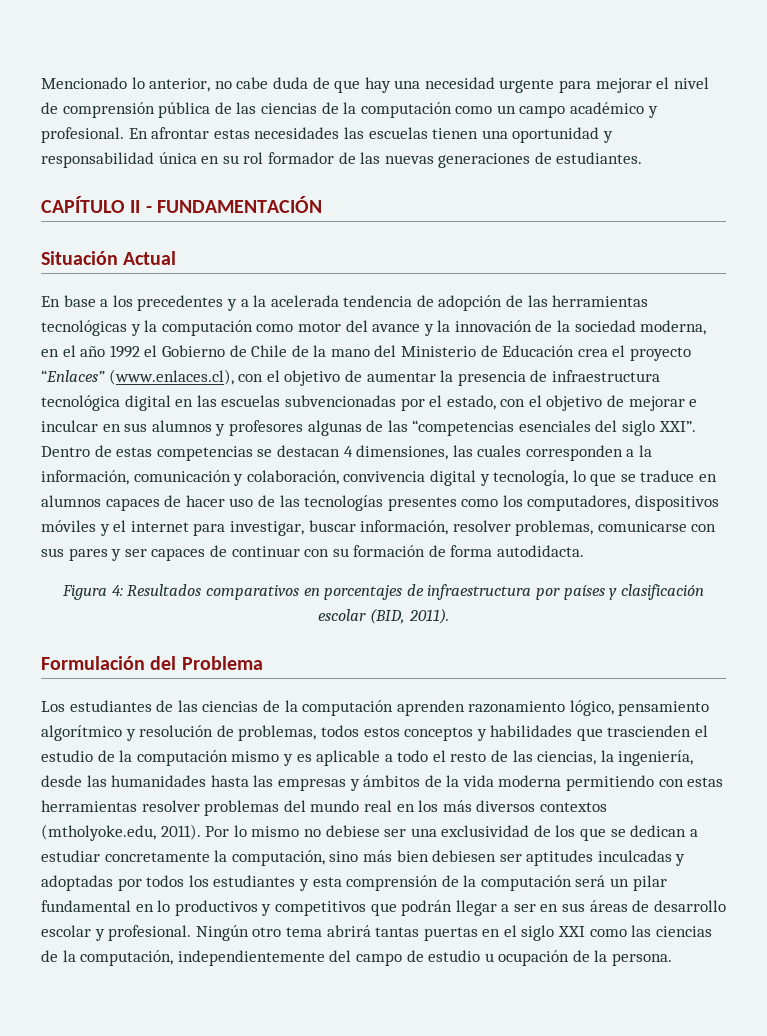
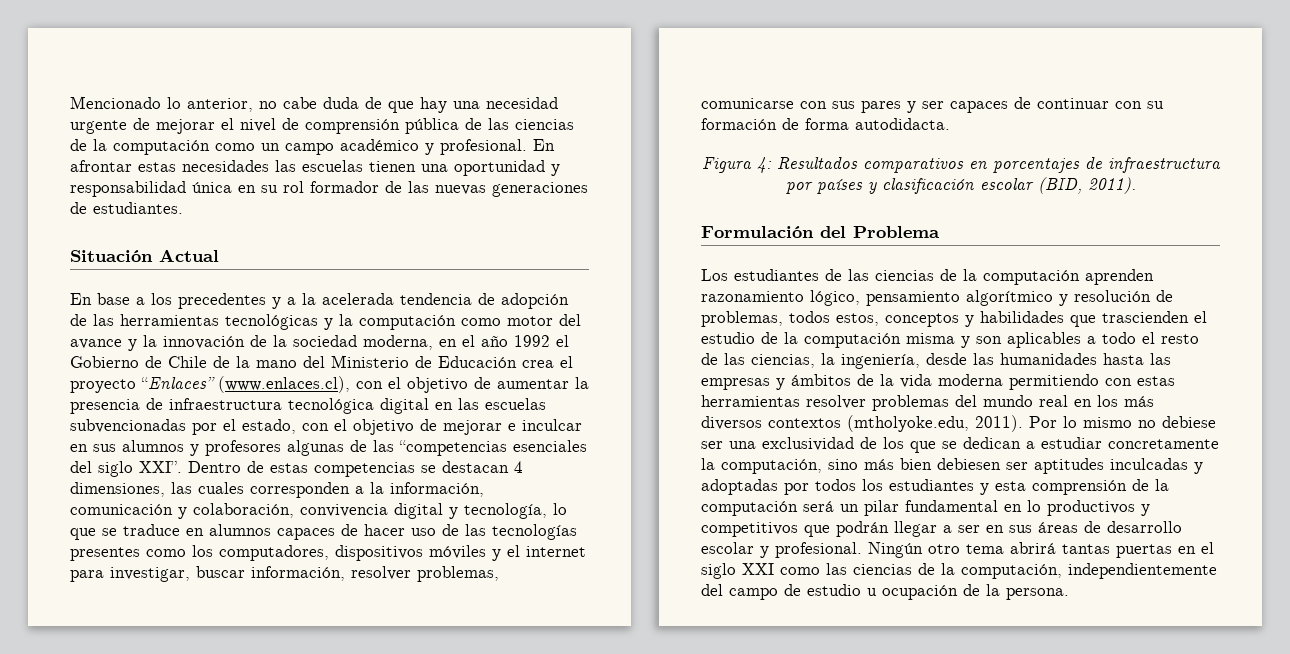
[559,80,592,93] para -> [133,118,150,130] de
[41,196,322,213] // CAPÍTULO II - FUNDAMENTACIÓN -> (183, 208) none
[363,727,400,737] estos -> [836,313,879,326] estos,
[231,750,381,766] mismo y es aplicable -> [906,332,1081,348] misma y son aplicables

